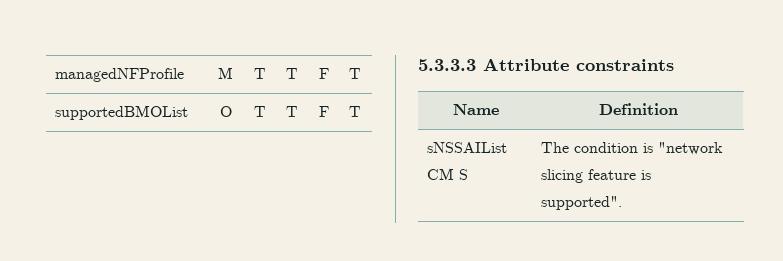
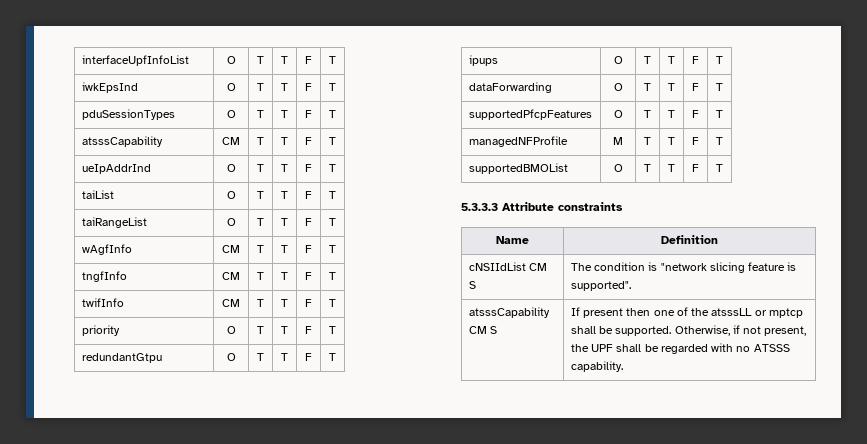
(54, 75) none -> [81,55,189,66] [226,56,236,64] [257,56,264,64] [281,56,288,64] [305,56,312,64] [329,56,336,64] [81,82,138,93] [226,83,236,91] [257,83,264,91] [281,83,288,91] [305,83,312,91] [329,83,336,91] [81,109,175,120] [226,110,236,118] [257,110,264,118] [281,110,288,118] [305,110,312,118] [329,110,336,118] [81,136,163,147] [222,137,240,145] [257,137,264,145] [281,137,288,145] [305,137,312,145] [329,137,336,145] [81,164,151,174] [226,164,236,172] [257,164,264,172] [281,164,288,172] [305,164,312,172] [329,164,336,172] [81,190,114,199] [226,191,236,199] [257,191,264,199] [281,191,288,199] [305,191,312,199] [329,191,336,199] [81,217,147,228] [226,218,236,226] [257,218,264,226] [281,218,288,226] [305,218,312,226] [329,218,336,226] [81,244,132,255] [222,245,240,253] [257,245,264,253] [281,245,288,253] [305,245,312,253] [329,245,336,253] [81,271,127,282] [222,272,240,280] [257,272,264,280] [281,272,288,280] [305,272,312,280] [329,272,336,280] [81,298,124,307] [222,299,240,307] [257,299,264,307] [281,299,288,307] [305,299,312,307] [329,299,336,307] [81,325,120,336] [226,326,236,334] [257,326,264,334] [281,326,288,334] [305,326,312,334] [329,326,336,334] [81,353,162,363] [226,353,236,361] [257,353,264,361] [281,353,288,361] [305,353,312,361] [329,353,336,361] [468,55,498,66] [613,56,623,64] [644,56,651,64] [668,56,675,64] [692,56,699,64] [716,56,723,64] [468,82,552,93] [613,83,623,91] [644,83,651,91] [668,83,675,91] [692,83,699,91] [716,83,723,91] [468,109,592,120] [613,110,623,118] [644,110,651,118] [668,110,675,118] [692,110,699,118] [716,110,723,118] interfaceUpfInfoList | O | T | T | F | T // iwkEpsInd | O | T | T | F | T // pduSessionTypes | O | T | T | F | T // atsssCapability | CM | T | T | F | T // ueIpAddrInd | O | T | T | F | T // taiList | O | T | T | F | T // taiRangeList | O | T | T | F | T // wAgfInfo | CM | T | T | F | T // tngfInfo | CM | T | T | F | T // twifInfo | CM | T | T | F | T // priority | O | T | T | F | T // redundantGtpu | O | T | T | F | T // ipups | O | T | T | F | T // dataForwarding | O | T | T | F | T // supportedPfcpFeatures | O | T | T | F | T //
[426,142,507,153] sNSSAIList -> [468,262,526,271] cNSIIdList
(622, 203) none -> [468,307,550,318] [468,326,498,334] [570,307,803,318] [570,325,807,336] [570,343,790,354] [570,361,623,372] // atsssCapability CM S | If present then one of the atsssLL or mptcp shall be supported. Otherwise, if not present, the UPF shall be regarded with no ATSSS capability.

